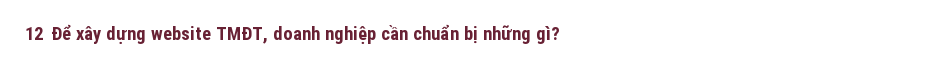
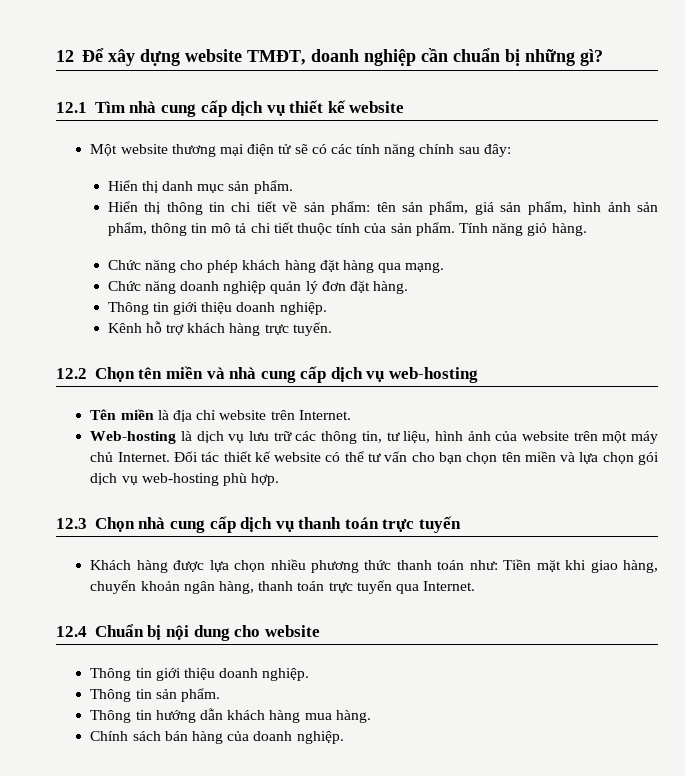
(560, 35) none -> [56,100,405,117] [90,143,511,157] [107,180,293,194] [107,201,659,215] [107,222,587,236] [107,259,445,273] [107,280,409,294] [107,302,327,315] [107,321,332,336] [56,366,479,383] [90,409,351,422] [90,431,658,444] [90,451,659,465] [90,473,280,486] [56,516,462,533] [90,559,659,573] [90,580,476,594] [56,624,320,641] [90,668,310,681] [90,688,220,702] [90,708,371,723] [90,731,344,744] // 12.1 Tìm nhà cung cấp dịch vụ thiết kế website // Một website thương mại điện tử sẽ có các tính năng chính sau đây: // Hiển thị danh mục sản phẩm. // Hiển thị thông tin chi tiết về sản phẩm: tên sản phẩm, giá sản phẩm, hình ảnh sản phẩm, thông tin mô tả chi tiết thuộc tính của sản phẩm. Tính năng giỏ hàng. // Chức năng cho phép khách hàng đặt hàng qua mạng. // Chức năng doanh nghiệp quản lý đơn đặt hàng. // Thông tin giới thiệu doanh nghiệp. // Kênh hỗ trợ khách hàng trực tuyến. // 12.2 Chọn tên miền và nhà cung cấp dịch vụ web-hosting // Tên miền là địa chỉ website trên Internet. // Web-hosting là dịch vụ lưu trữ các thông tin, tư liệu, hình ảnh của website trên một máy chủ Internet. Đối tác thiết kế website có thể tư vấn cho bạn chọn tên miền và lựa chọn gói dịch vụ web-hosting phù hợp. // 12.3 Chọn nhà cung cấp dịch vụ thanh toán trực tuyến // Khách hàng được lựa chọn nhiều phương thức thanh toán như: Tiền mặt khi giao hàng, chuyển khoản ngân hàng, thanh toán trực tuyến qua Internet. // 12.4 Chuẩn bị nội dung cho website // Thông tin giới thiệu doanh nghiệp. // Thông tin sản phẩm. // Thông tin hướng dẫn khách hàng mua hàng. // Chính sách bán hàng của doanh nghiệp.

